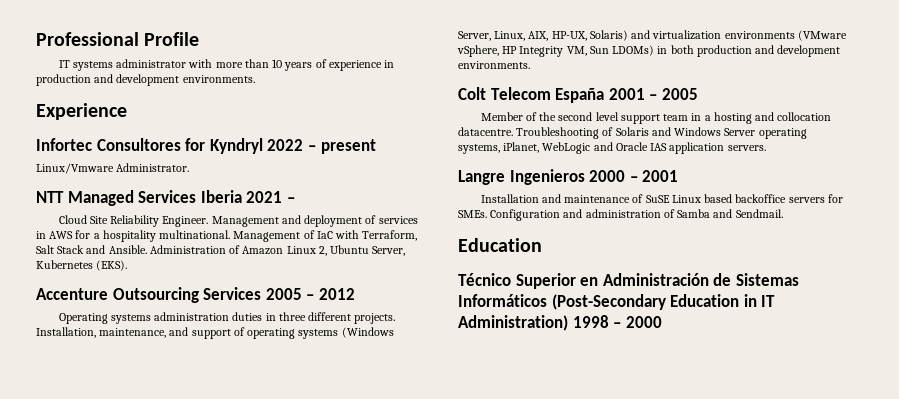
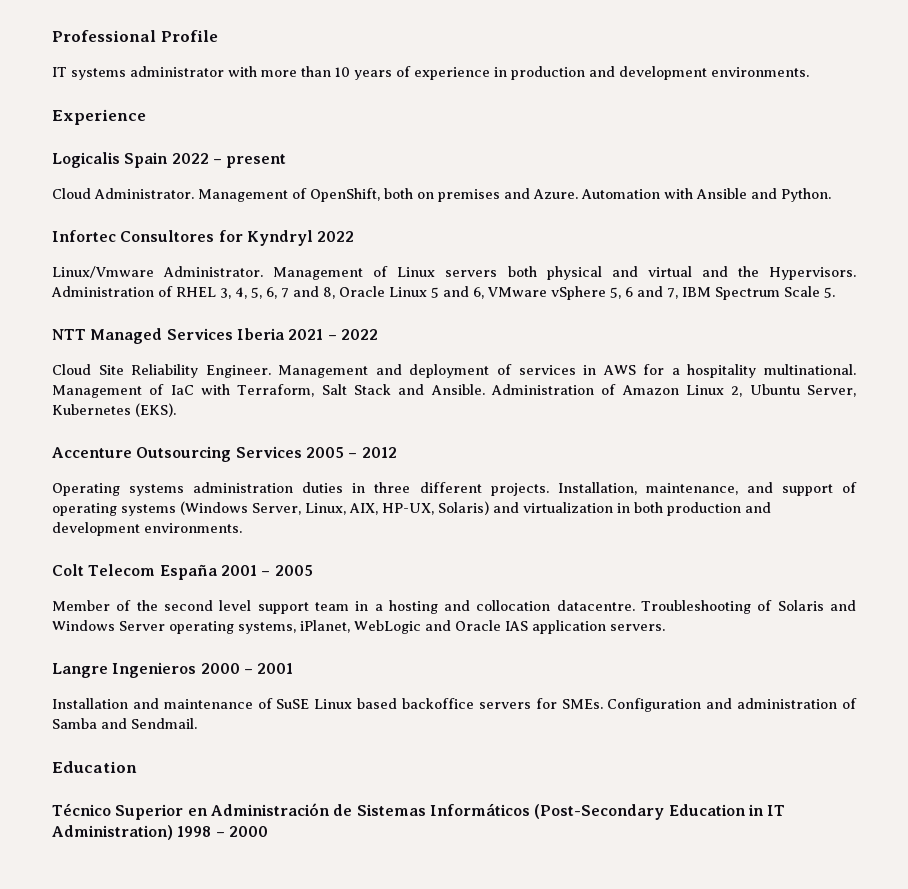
(127, 111) none -> [52,152,287,168] [52,188,831,202] // Logicalis Spain 2022 – present // Cloud Administrator. Management of OpenShift, both on premises and Azure. Automation with Ansible and Python.
[307,139,376,154] – present -> (355, 236) none
(190, 167) none -> [273,266,857,280] [51,286,835,300] Management of Linux servers both physical and virtual and the Hypervisors. Administration of RHEL 3, 4, 5, 6, 7 and 8, Oracle Linux 5 and 6, VMware vSphere 5, 6 and 7, IBM Spectrum Scale 5.
(295, 200) none -> [340,329,378,340] 2022
[724,30,847,41] [457,45,655,57] environments (VMware vSphere, HP Integrity VM, Sun LDOMs) -> (613, 507) none

